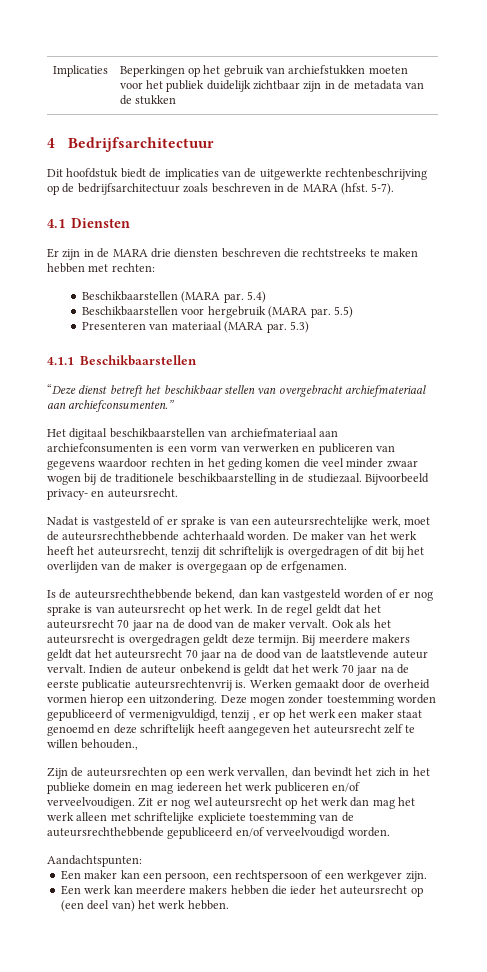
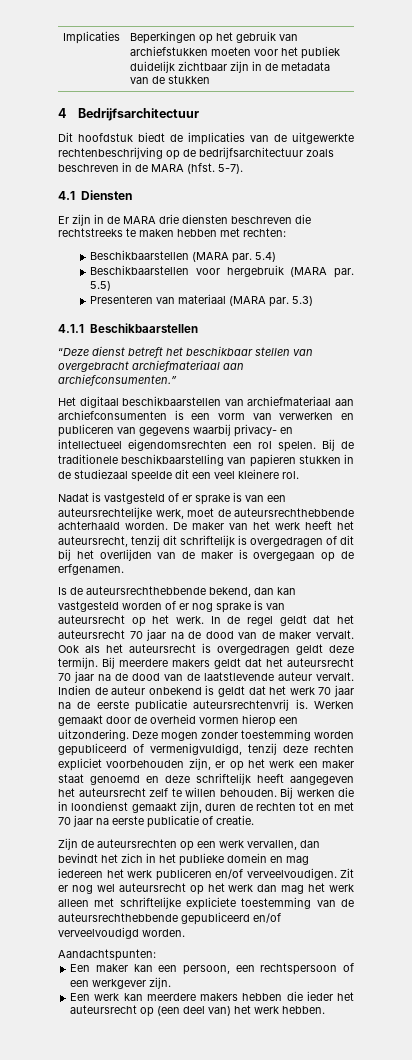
[98,458,418,470] [47,473,429,485] [47,488,178,500] waardoor rechten in het geding komen die veel minder zwaar wogen bij de traditionele beschikbaarstelling in de studiezaal. Bijvoorbeeld privacy- en auteursrecht. -> [193,424,293,437] [58,439,354,452] [58,454,354,467] [58,469,299,482] waarbij privacy- en intellectueel eigendomsrechten een rol spelen. Bij de traditionele beschikbaarstelling van papieren stukken in de studiezaal speelde dit een veel kleinere rol.
[252,716,256,720] , -> [283,744,354,753] [58,758,211,771] deze rechten expliciet voorbehouden zijn,
[81,739,139,750] behouden., -> [219,787,354,799] [58,801,354,813] [58,815,254,828] behouden. Bij werken die in loondienst gemaakt zijn, duren de rechten tot en met 70 jaar na eerste publicatie of creatie.

